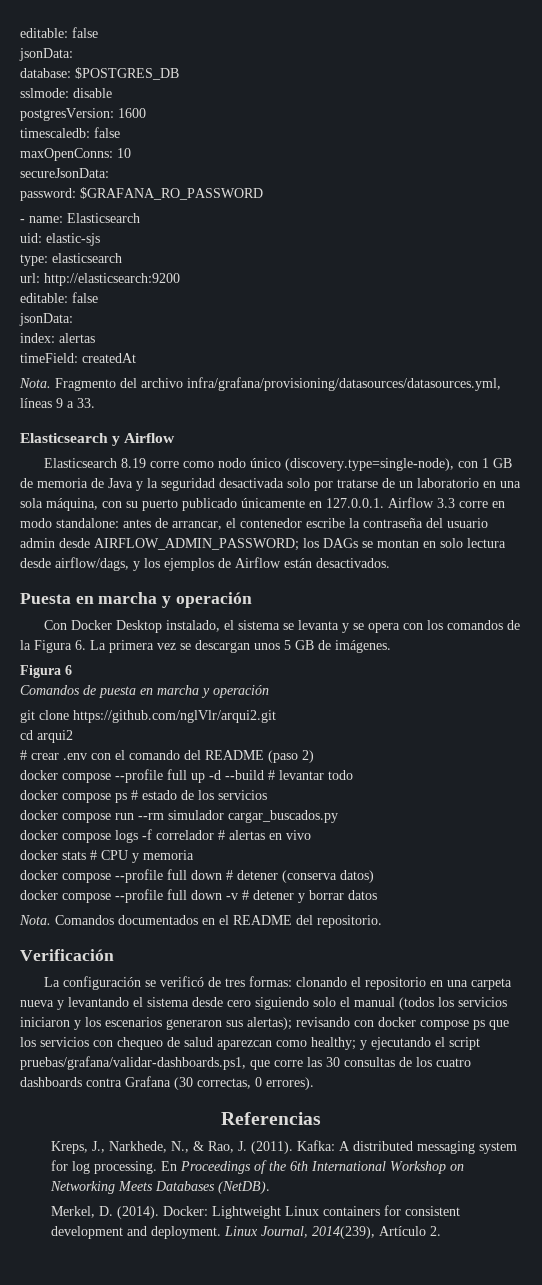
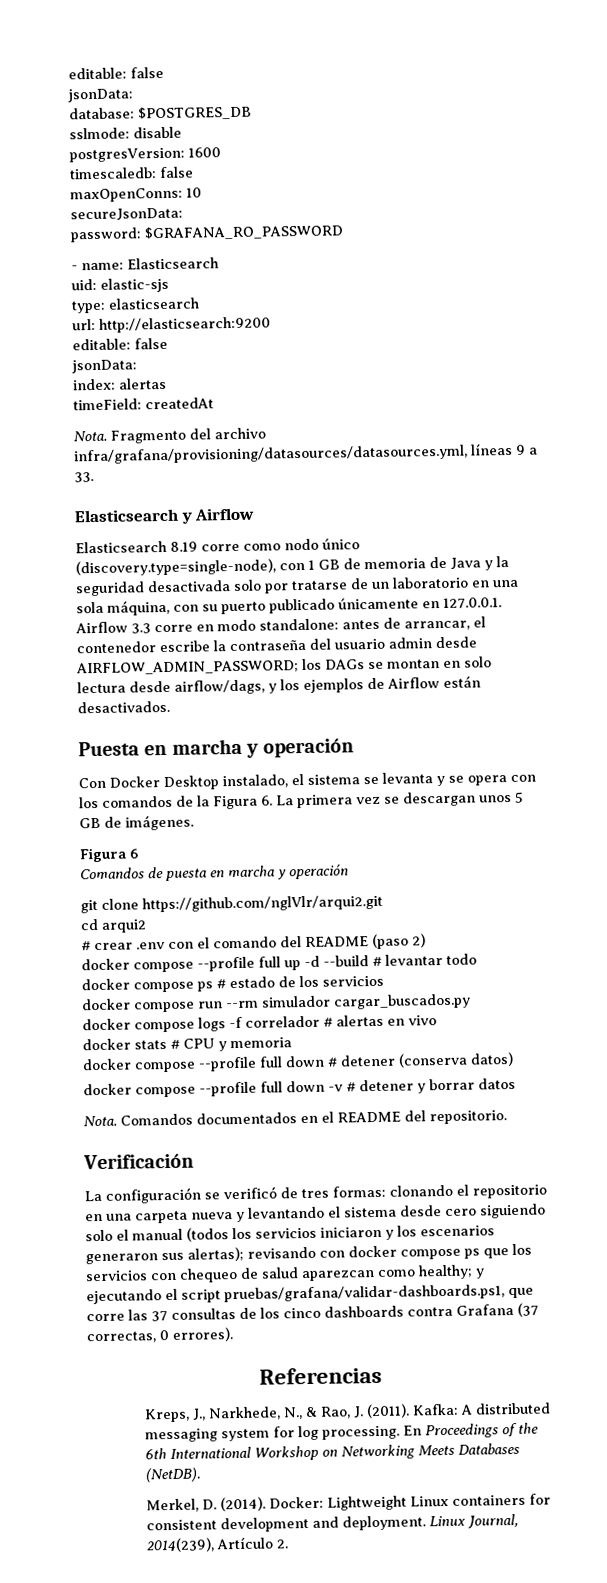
[326,1057,340,1067] 30 -> [151,1311,168,1322] 37
[436,1058,471,1067] cuatro -> [283,1307,321,1319] cinco
[174,1077,193,1090] (30 -> [517,1302,539,1317] (37

